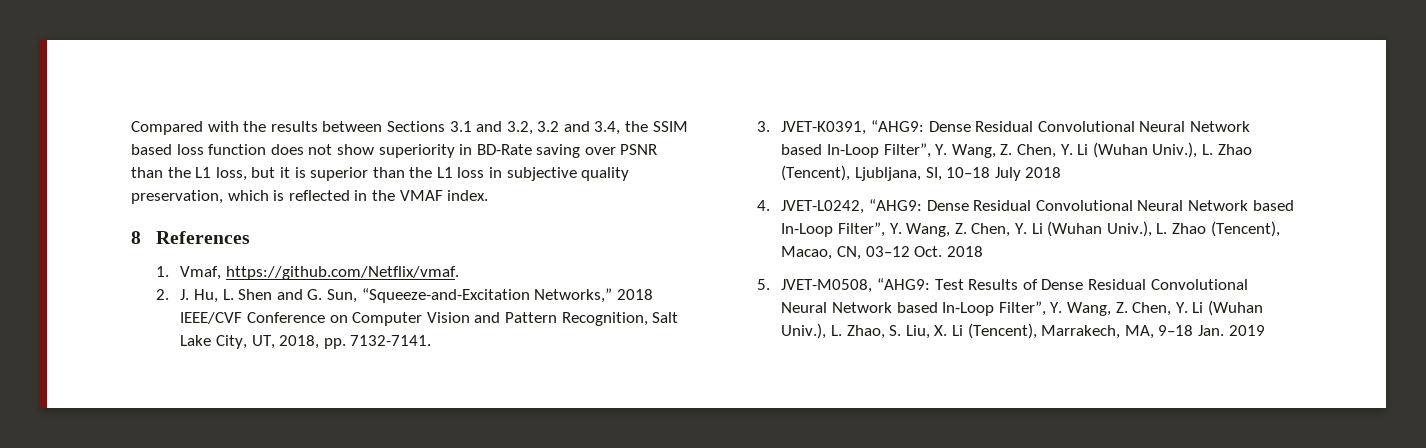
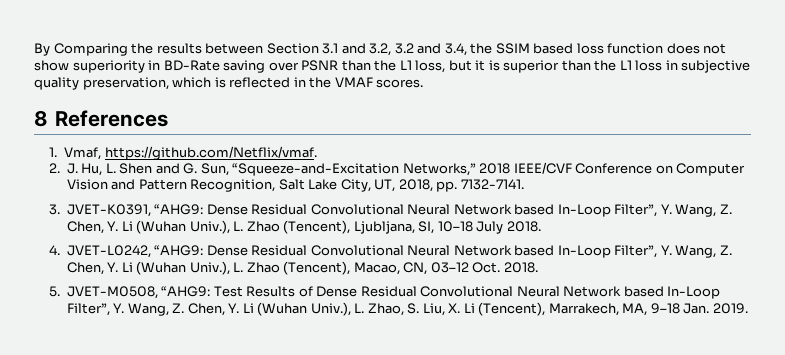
[131,121,239,135] Compared with -> [34,43,128,56] By Comparing
[386,121,445,132] Sections -> [266,43,319,54] Section
[447,190,489,201] index. -> [376,79,424,88] scores.
[1025,167,1062,178] 2018 -> [506,221,541,232] 2018.
[946,246,983,257] 2018 -> [503,262,538,273] 2018.
[1228,325,1265,336] 2019 -> [712,303,748,314] 2019.

